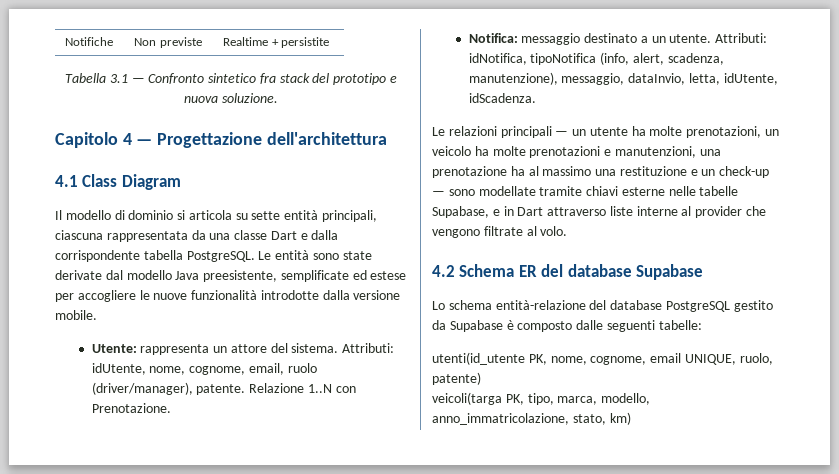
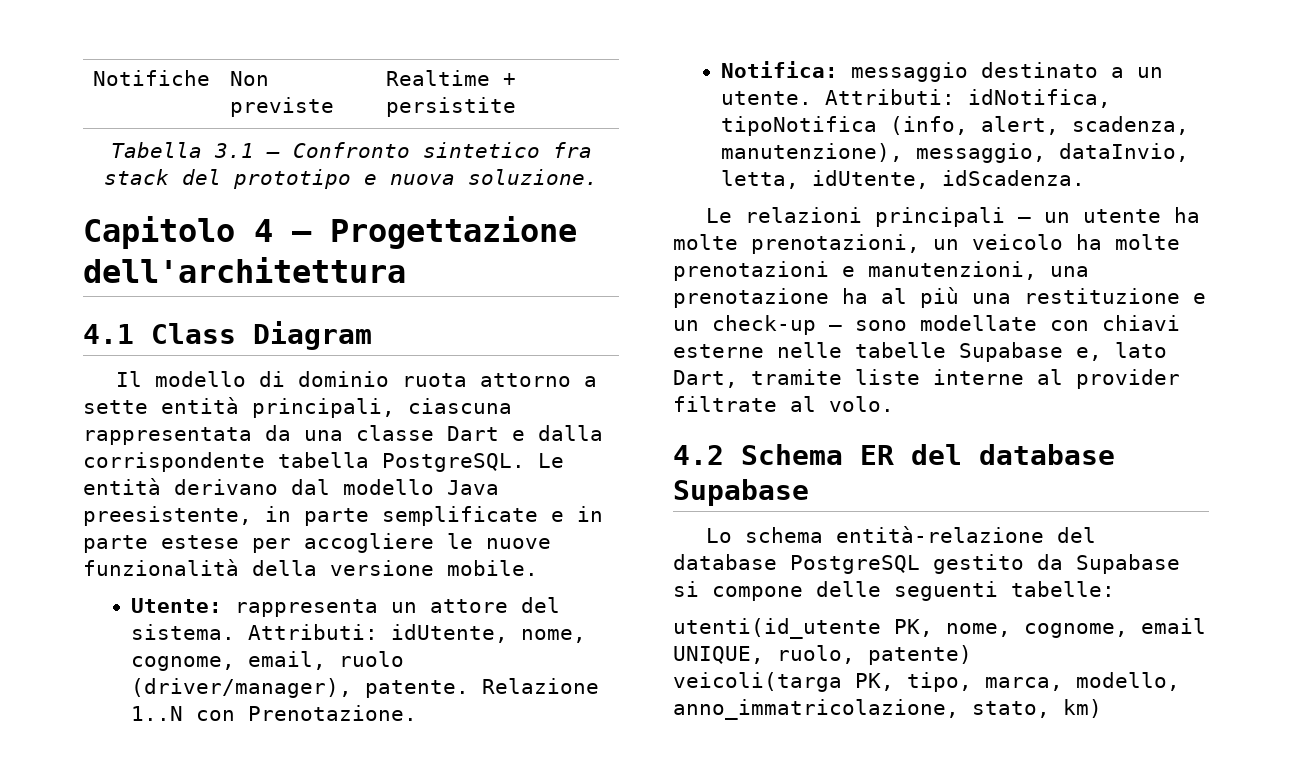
[177,210,248,220] si articola su -> [402,373,598,387] ruota attorno a
[312,251,372,260] [55,270,102,280] sono state derivate -> [174,479,278,495] derivano
[280,270,367,282] semplificate ed -> [265,506,603,526] [83,535,148,553] in parte semplificate e in parte
[260,290,350,300] introdotte dalla -> [252,560,317,576] della
[542,166,592,176] massimo -> [920,287,959,308] più
[539,186,583,196] tramite -> [1050,320,1089,331] con
[432,206,607,218] Supabase, e in Dart attraverso -> [959,342,1167,362] [673,369,842,388] Supabase e, lato Dart, tramite
[746,206,767,216] [432,229,480,238] che vengono -> (1180, 379) none
[506,320,604,332] è composto dalle -> [673,581,881,601] si compone delle

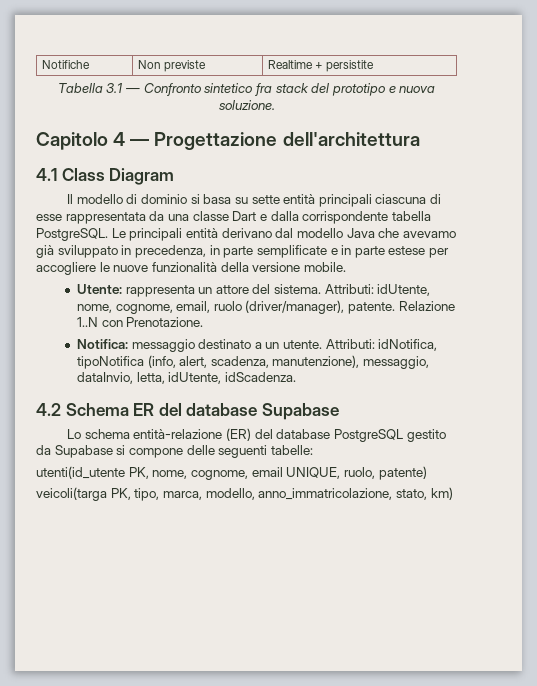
[402,373,598,387] [83,397,512,418] ruota attorno a sette entità principali, ciascuna -> [190,194,442,207] [36,214,62,221] si basa su sette entità principali ciascuna di esse
(564, 460) none -> [129,228,183,241] principali
[83,506,252,526] preesistente, -> [378,228,456,238] [36,245,206,258] che avevamo già sviluppato in precedenza,
[706,207,1201,227] [673,234,1180,254] [673,261,1089,281] [673,287,1206,308] [673,315,1180,335] [673,342,1167,362] [673,369,1180,389] [673,396,894,412] // Le relazioni principali — un utente ha molte prenotazioni, un veicolo ha molte prenotazioni e manutenzioni, una prenotazione ha al più una restituzione e un check-up — sono modellate con chiavi esterne nelle tabelle Supabase e, lato Dart, tramite liste interne al provider filtrate al volo. -> (296, 377) none
(1045, 534) none -> [225,428,251,441] (ER)

